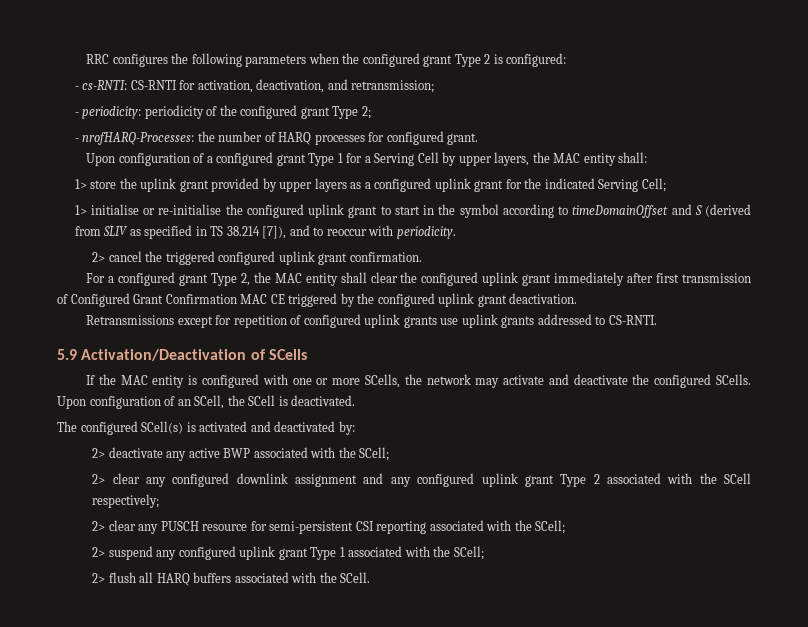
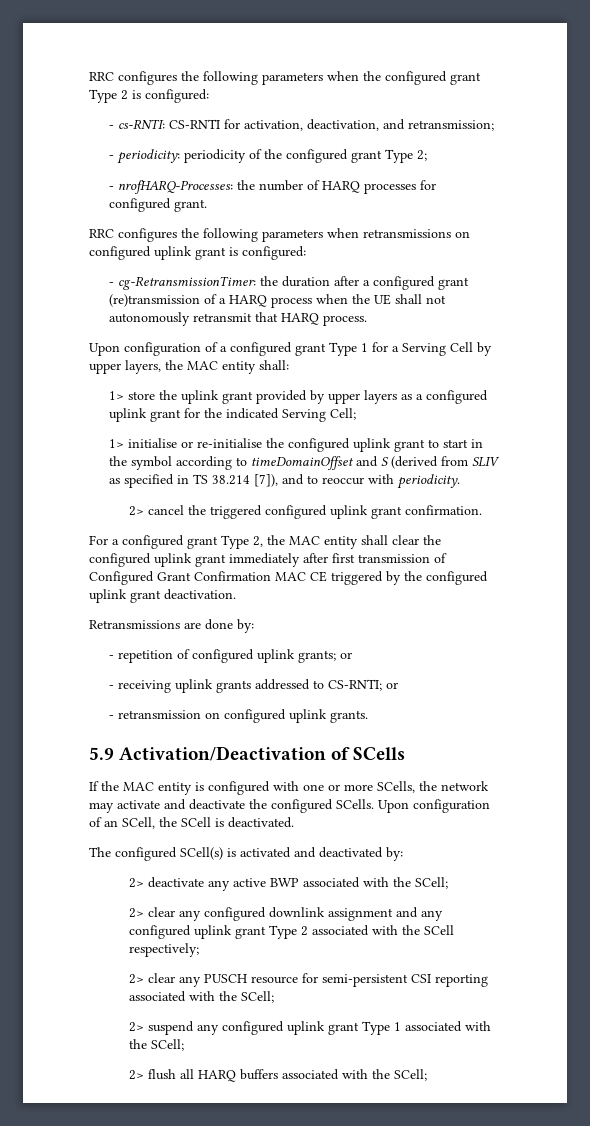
(479, 139) none -> [89,228,470,242] [89,246,306,260] [109,276,470,290] [109,294,447,308] [109,312,368,326] // RRC configures the following parameters when retransmissions on configured uplink grant is configured: // - cg-RetransmissionTimer: the duration after a configured grant (re)transmission of a HARQ process when the UE shall not autonomously retransmit that HARQ process.
[177,314,657,328] except for repetition of configured uplink grants use uplink grants addressed to CS-RNTI. -> [184,619,254,633] [109,649,353,663] [109,679,399,693] [109,709,369,723] are done by: // - repetition of configured uplink grants; or // - receiving uplink grants addressed to CS-RNTI; or // - retransmission on configured uplink grants.
[340,572,371,583] SCell. -> [394,1069,428,1081] SCell;

